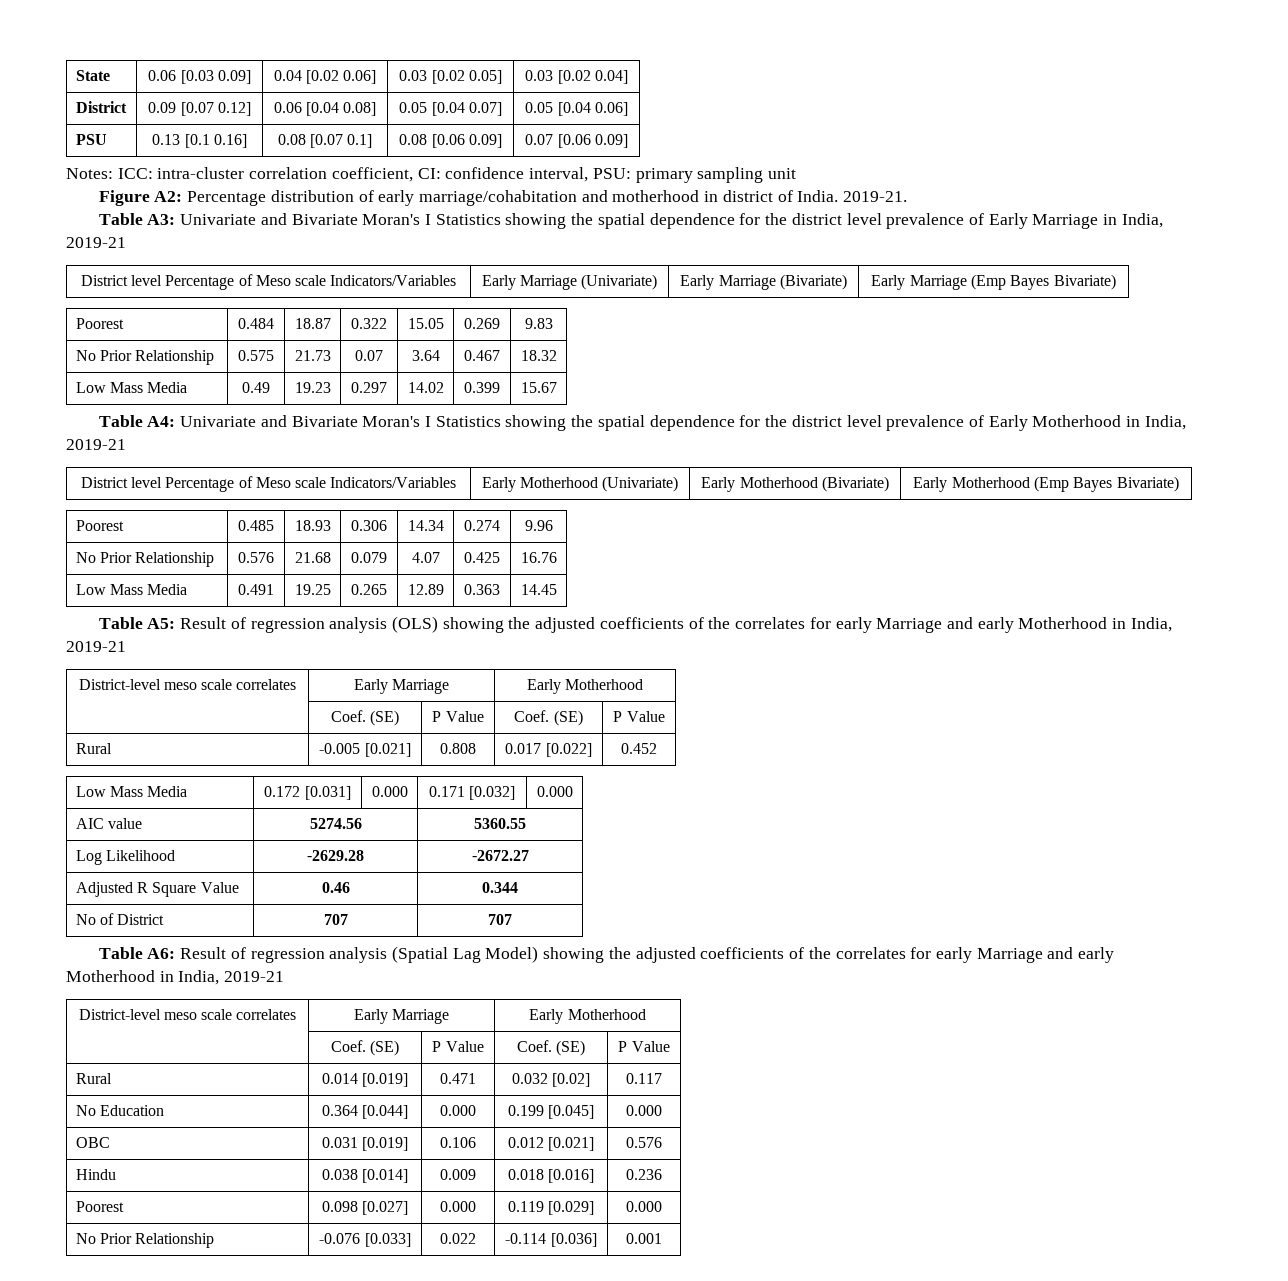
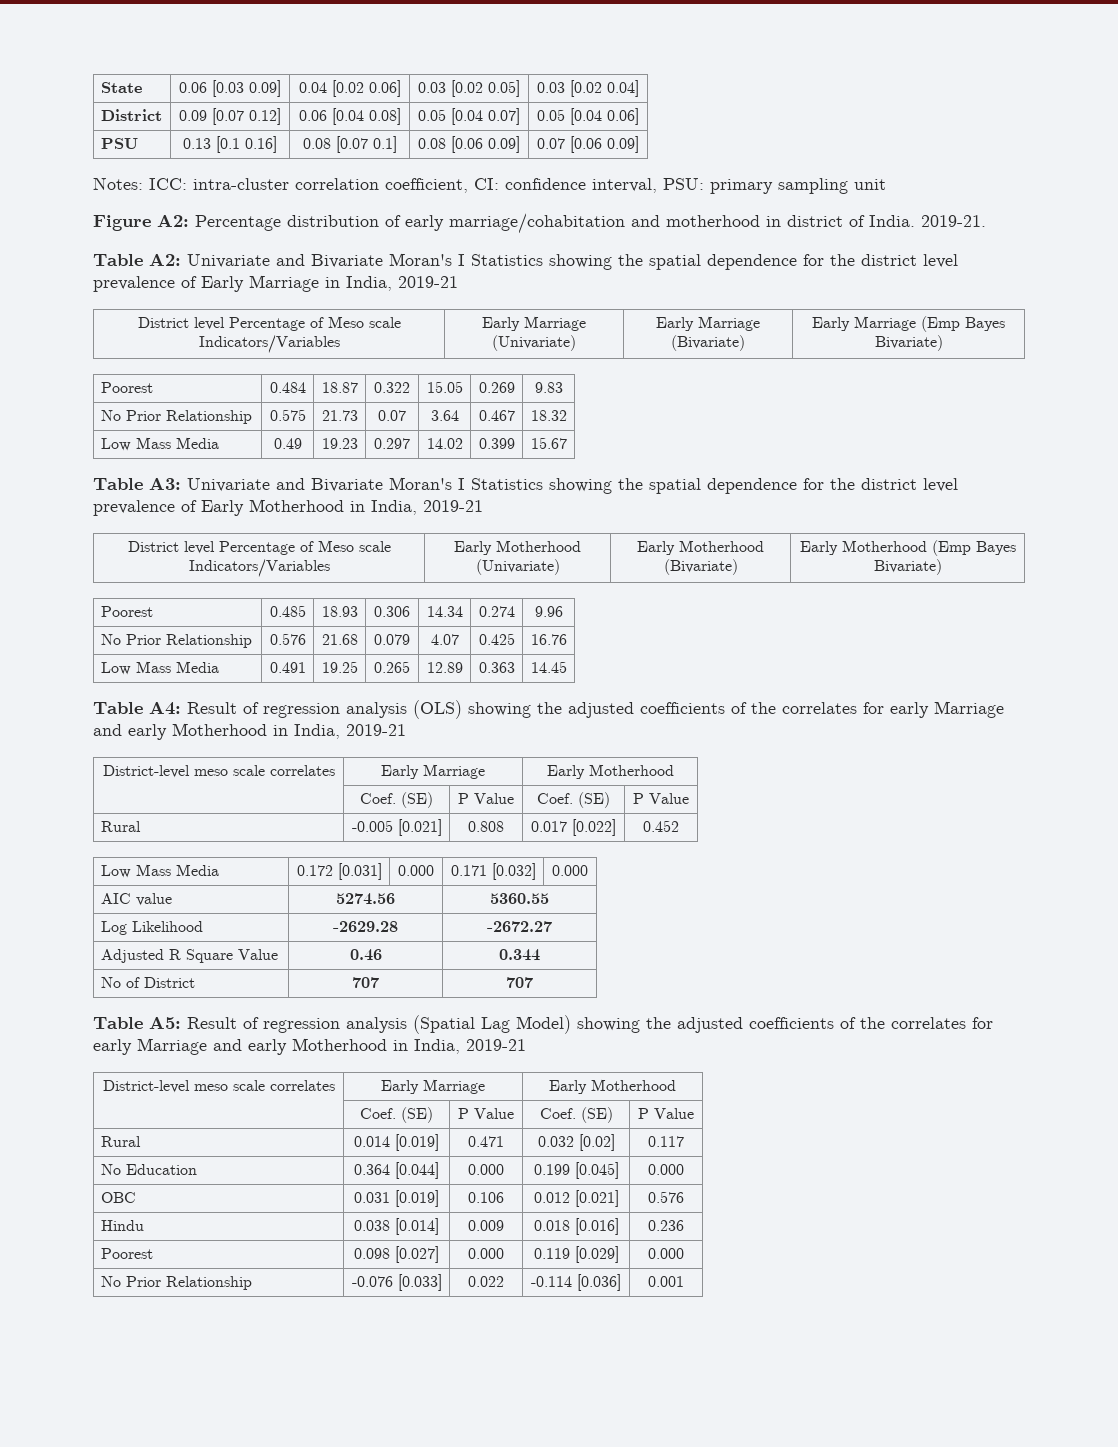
[147,214,176,225] A3: -> [149,253,181,266] A2:
[147,416,176,427] A4: -> [149,477,181,490] A3:
[147,618,176,629] A5: -> [149,701,181,715] A4:
[147,948,176,959] A6: -> [149,1016,181,1029] A5:

